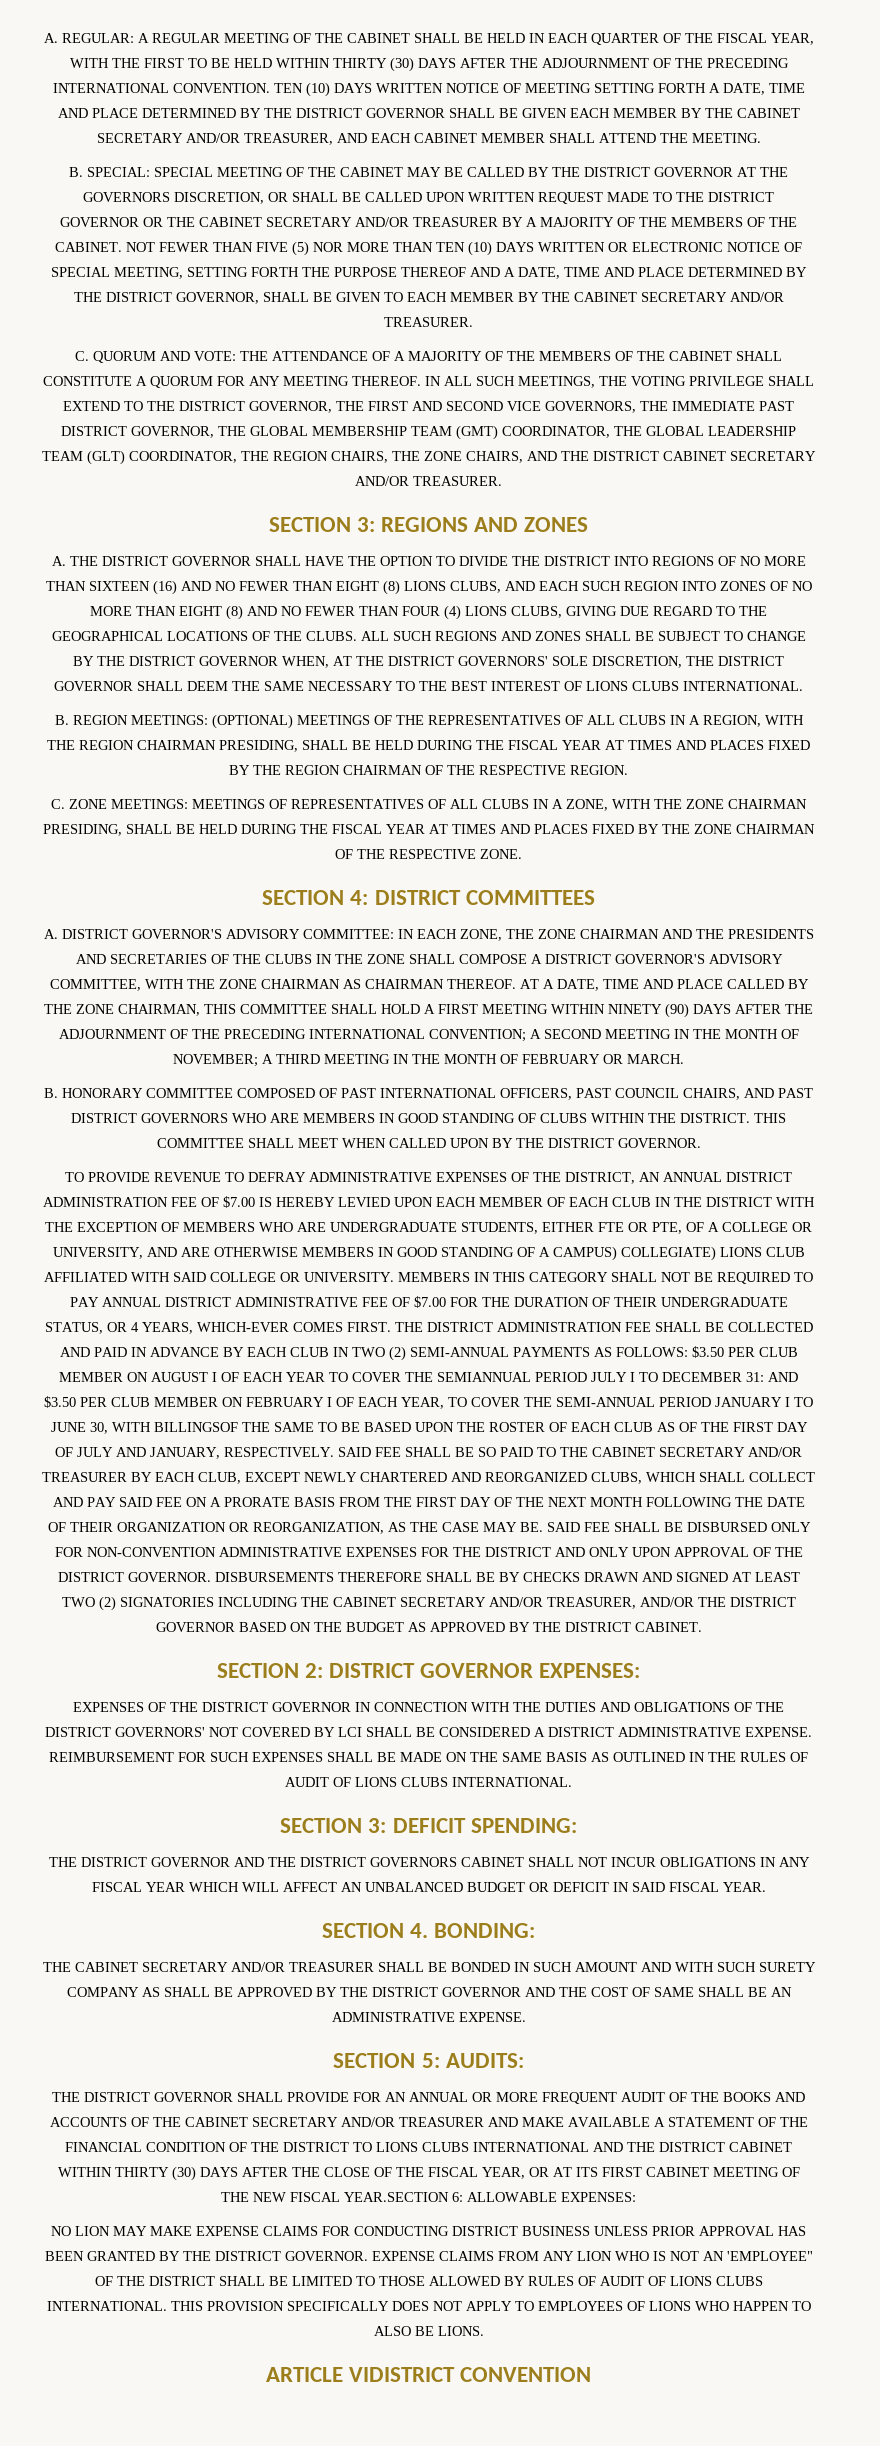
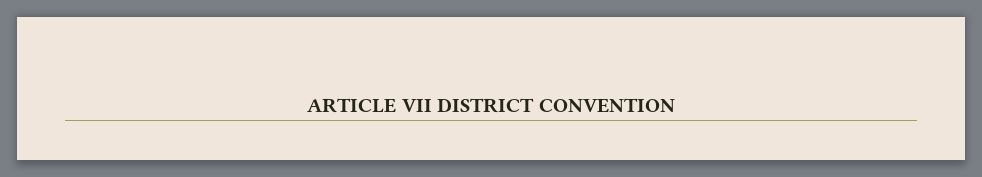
[43,33,814,45] [69,57,789,72] [52,82,805,97] [57,108,800,118] [96,133,761,145] [69,167,788,177] [83,192,774,204] [60,217,797,227] [55,241,802,256] [51,267,807,279] [73,292,784,304] [384,317,473,327] [75,351,782,363] [43,376,814,388] [63,401,794,413] [61,425,796,440] [42,450,816,465] [355,476,502,486] [268,517,589,532] [51,556,806,566] [45,580,812,595] [90,605,767,620] [51,631,806,641] [73,656,784,668] [54,681,803,691] [54,714,804,729] [47,740,810,752] [229,765,628,775] [51,799,807,811] [43,824,815,836] [335,849,522,859] [262,890,595,905] [43,929,814,941] [75,954,783,964] [49,979,809,991] [44,1003,813,1018] [58,1029,799,1042] [173,1054,684,1067] [44,1088,813,1100] [71,1113,786,1123] [156,1138,701,1148] [65,1172,792,1184] [43,1196,815,1208] [45,1222,812,1234] [52,1246,805,1261] [44,1272,813,1284] [69,1296,788,1308] [44,1322,813,1334] [59,1346,798,1361] [59,1372,798,1382] [44,1396,813,1409] [50,1422,808,1434] [55,1447,802,1459] [42,1472,815,1484] [52,1497,805,1507] [47,1522,811,1534] [54,1547,803,1557] [57,1572,800,1582] [61,1596,796,1611] [155,1622,702,1632] [216,1663,641,1678] [73,1702,784,1712] [45,1727,812,1737] [49,1752,808,1762] [285,1777,572,1787] [280,1818,577,1833] [48,1857,810,1867] [91,1882,766,1892] [321,1923,536,1938] [42,1962,816,1972] [66,1987,792,1997] [331,2012,526,2022] [333,2053,524,2068] [52,2092,805,2104] [49,2117,808,2127] [65,2142,792,2152] [57,2166,800,2181] [221,2192,636,2202] [51,2226,806,2236] [44,2251,813,2261] [94,2276,763,2286] [46,2301,811,2311] [373,2326,484,2336] [265,2367,455,2382] A. REGULAR: A REGULAR MEETING OF THE CABINET SHALL BE HELD IN EACH QUARTER OF THE FISCAL YEAR, WITH THE FIRST TO BE HELD WITHIN THIRTY (30) DAYS AFTER THE ADJOURNMENT OF THE PRECEDING INTERNATIONAL CONVENTION. TEN (10) DAYS WRITTEN NOTICE OF MEETING SETTING FORTH A DATE, TIME AND PLACE DETERMINED BY THE DISTRICT GOVERNOR SHALL BE GIVEN EACH MEMBER BY THE CABINET SECRETARY AND/OR TREASURER, AND EACH CABINET MEMBER SHALL ATTEND THE MEETING. // B. SPECIAL: SPECIAL MEETING OF THE CABINET MAY BE CALLED BY THE DISTRICT GOVERNOR AT THE GOVERNORS DISCRETION, OR SHALL BE CALLED UPON WRITTEN REQUEST MADE TO THE DISTRICT GOVERNOR OR THE CABINET SECRETARY AND/OR TREASURER BY A MAJORITY OF THE MEMBERS OF THE CABINET. NOT FEWER THAN FIVE (5) NOR MORE THAN TEN (10) DAYS WRITTEN OR ELECTRONIC NOTICE OF SPECIAL MEETING, SETTING FORTH THE PURPOSE THEREOF AND A DATE, TIME AND PLACE DETERMINED BY THE DISTRICT GOVERNOR, SHALL BE GIVEN TO EACH MEMBER BY THE CABINET SECRETARY AND/OR TREASURER. // C. QUORUM AND VOTE: THE ATTENDANCE OF A MAJORITY OF THE MEMBERS OF THE CABINET SHALL CONSTITUTE A QUORUM FOR ANY MEETING THEREOF. IN ALL SUCH MEETINGS, THE VOTING PRIVILEGE SHALL EXTEND TO THE DISTRICT GOVERNOR, THE FIRST AND SECOND VICE GOVERNORS, THE IMMEDIATE PAST DISTRICT GOVERNOR, THE GLOBAL MEMBERSHIP TEAM (GMT) COORDINATOR, THE GLOBAL LEADERSHIP TEAM (GLT) COORDINATOR, THE REGION CHAIRS, THE ZONE CHAIRS, AND THE DISTRICT CABINET SECRETARY AND/OR TREASURER. // SECTION 3: REGIONS AND ZONES // A. THE DISTRICT GOVERNOR SHALL HAVE THE OPTION TO DIVIDE THE DISTRICT INTO REGIONS OF NO MORE THAN SIXTEEN (16) AND NO FEWER THAN EIGHT (8) LIONS CLUBS, AND EACH SUCH REGION INTO ZONES OF NO MORE THAN EIGHT (8) AND NO FEWER THAN FOUR (4) LIONS CLUBS, GIVING DUE REGARD TO THE GEOGRAPHICAL LOCATIONS OF THE CLUBS. ALL SUCH REGIONS AND ZONES SHALL BE SUBJECT TO CHANGE BY THE DISTRICT GOVERNOR WHEN, AT THE DISTRICT GOVERNORS' SOLE DISCRETION, THE DISTRICT GOVERNOR SHALL DEEM THE SAME NECESSARY TO THE BEST INTEREST OF LIONS CLUBS INTERNATIONAL. // B. REGION MEETINGS: (OPTIONAL) MEETINGS OF THE REPRESENTATIVES OF ALL CLUBS IN A REGION, WITH THE REGION CHAIRMAN PRESIDING, SHALL BE HELD DURING THE FISCAL YEAR AT TIMES AND PLACES FIXED BY THE REGION CHAIRMAN OF THE RESPECTIVE REGION. // C. ZONE MEETINGS: MEETINGS OF REPRESENTATIVES OF ALL CLUBS IN A ZONE, WITH THE ZONE CHAIRMAN PRESIDING, SHALL BE HELD DURING THE FISCAL YEAR AT TIMES AND PLACES FIXED BY THE ZONE CHAIRMAN OF THE RESPECTIVE ZONE. // SECTION 4: DISTRICT COMMITTEES // A. DISTRICT GOVERNOR'S ADVISORY COMMITTEE: IN EACH ZONE, THE ZONE CHAIRMAN AND THE PRESIDENTS AND SECRETARIES OF THE CLUBS IN THE ZONE SHALL COMPOSE A DISTRICT GOVERNOR'S ADVISORY COMMITTEE, WITH THE ZONE CHAIRMAN AS CHAIRMAN THEREOF. AT A DATE, TIME AND PLACE CALLED BY THE ZONE CHAIRMAN, THIS COMMITTEE SHALL HOLD A FIRST MEETING WITHIN NINETY (90) DAYS AFTER THE ADJOURNMENT OF THE PRECEDING INTERNATIONAL CONVENTION; A SECOND MEETING IN THE MONTH OF NOVEMBER; A THIRD MEETING IN THE MONTH OF FEBRUARY OR MARCH. // B. HONORARY COMMITTEE COMPOSED OF PAST INTERNATIONAL OFFICERS, PAST COUNCIL CHAIRS, AND PAST DISTRICT GOVERNORS WHO ARE MEMBERS IN GOOD STANDING OF CLUBS WITHIN THE DISTRICT. THIS COMMITTEE SHALL MEET WHEN CALLED UPON BY THE DISTRICT GOVERNOR. // TO PROVIDE REVENUE TO DEFRAY ADMINISTRATIVE EXPENSES OF THE DISTRICT, AN ANNUAL DISTRICT ADMINISTRATION FEE OF $7.00 IS HEREBY LEVIED UPON EACH MEMBER OF EACH CLUB IN THE DISTRICT WITH THE EXCEPTION OF MEMBERS WHO ARE UNDERGRADUATE STUDENTS, EITHER FTE OR PTE, OF A COLLEGE OR UNIVERSITY, AND ARE OTHERWISE MEMBERS IN GOOD STANDING OF A CAMPUS) COLLEGIATE) LIONS CLUB AFFILIATED WITH SAID COLLEGE OR UNIVERSITY. MEMBERS IN THIS CATEGORY SHALL NOT BE REQUIRED TO PAY ANNUAL DISTRICT ADMINISTRATIVE FEE OF $7.00 FOR THE DURATION OF THEIR UNDERGRADUATE STATUS, OR 4 YEARS, WHICH-EVER COMES FIRST. THE DISTRICT ADMINISTRATION FEE SHALL BE COLLECTED AND PAID IN ADVANCE BY EACH CLUB IN TWO (2) SEMI-ANNUAL PAYMENTS AS FOLLOWS: $3.50 PER CLUB MEMBER ON AUGUST I OF EACH YEAR TO COVER THE SEMIANNUAL PERIOD JULY I TO DECEMBER 31: AND $3.50 PER CLUB MEMBER ON FEBRUARY I OF EACH YEAR, TO COVER THE SEMI-ANNUAL PERIOD JANUARY I TO JUNE 30, WITH BILLINGSOF THE SAME TO BE BASED UPON THE ROSTER OF EACH CLUB AS OF THE FIRST DAY OF JULY AND JANUARY, RESPECTIVELY. SAID FEE SHALL BE SO PAID TO THE CABINET SECRETARY AND/OR TREASURER BY EACH CLUB, EXCEPT NEWLY CHARTERED AND REORGANIZED CLUBS, WHICH SHALL COLLECT AND PAY SAID FEE ON A PRORATE BASIS FROM THE FIRST DAY OF THE NEXT MONTH FOLLOWING THE DATE OF THEIR ORGANIZATION OR REORGANIZATION, AS THE CASE MAY BE. SAID FEE SHALL BE DISBURSED ONLY FOR NON-CONVENTION ADMINISTRATIVE EXPENSES FOR THE DISTRICT AND ONLY UPON APPROVAL OF THE DISTRICT GOVERNOR. DISBURSEMENTS THEREFORE SHALL BE BY CHECKS DRAWN AND SIGNED AT LEAST TWO (2) SIGNATORIES INCLUDING THE CABINET SECRETARY AND/OR TREASURER, AND/OR THE DISTRICT GOVERNOR BASED ON THE BUDGET AS APPROVED BY THE DISTRICT CABINET. // SECTION 2: DISTRICT GOVERNOR EXPENSES: // EXPENSES OF THE DISTRICT GOVERNOR IN CONNECTION WITH THE DUTIES AND OBLIGATIONS OF THE DISTRICT GOVERNORS' NOT COVERED BY LCI SHALL BE CONSIDERED A DISTRICT ADMINISTRATIVE EXPENSE. REIMBURSEMENT FOR SUCH EXPENSES SHALL BE MADE ON THE SAME BASIS AS OUTLINED IN THE RULES OF AUDIT OF LIONS CLUBS INTERNATIONAL. // SECTION 3: DEFICIT SPENDING: // THE DISTRICT GOVERNOR AND THE DISTRICT GOVERNORS CABINET SHALL NOT INCUR OBLIGATIONS IN ANY FISCAL YEAR WHICH WILL AFFECT AN UNBALANCED BUDGET OR DEFICIT IN SAID FISCAL YEAR. // SECTION 4. BONDING: // THE CABINET SECRETARY AND/OR TREASURER SHALL BE BONDED IN SUCH AMOUNT AND WITH SUCH SURETY COMPANY AS SHALL BE APPROVED BY THE DISTRICT GOVERNOR AND THE COST OF SAME SHALL BE AN ADMINISTRATIVE EXPENSE. // SECTION 5: AUDITS: // THE DISTRICT GOVERNOR SHALL PROVIDE FOR AN ANNUAL OR MORE FREQUENT AUDIT OF THE BOOKS AND ACCOUNTS OF THE CABINET SECRETARY AND/OR TREASURER AND MAKE AVAILABLE A STATEMENT OF THE FINANCIAL CONDITION OF THE DISTRICT TO LIONS CLUBS INTERNATIONAL AND THE DISTRICT CABINET WITHIN THIRTY (30) DAYS AFTER THE CLOSE OF THE FISCAL YEAR, OR AT ITS FIRST CABINET MEETING OF THE NEW FISCAL YEAR.SECTION 6: ALLOWABLE EXPENSES: // NO LION MAY MAKE EXPENSE CLAIMS FOR CONDUCTING DISTRICT BUSINESS UNLESS PRIOR APPROVAL HAS BEEN GRANTED BY THE DISTRICT GOVERNOR. EXPENSE CLAIMS FROM ANY LION WHO IS NOT AN 'EMPLOYEE" OF THE DISTRICT SHALL BE LIMITED TO THOSE ALLOWED BY RULES OF AUDIT OF LIONS CLUBS INTERNATIONAL. THIS PROVISION SPECIFICALLY DOES NOT APPLY TO EMPLOYEES OF LIONS WHO HAPPEN TO ALSO BE LIONS. // ARTICLE VIDISTRICT -> [307,98,535,113] ARTICLE VII DISTRICT

